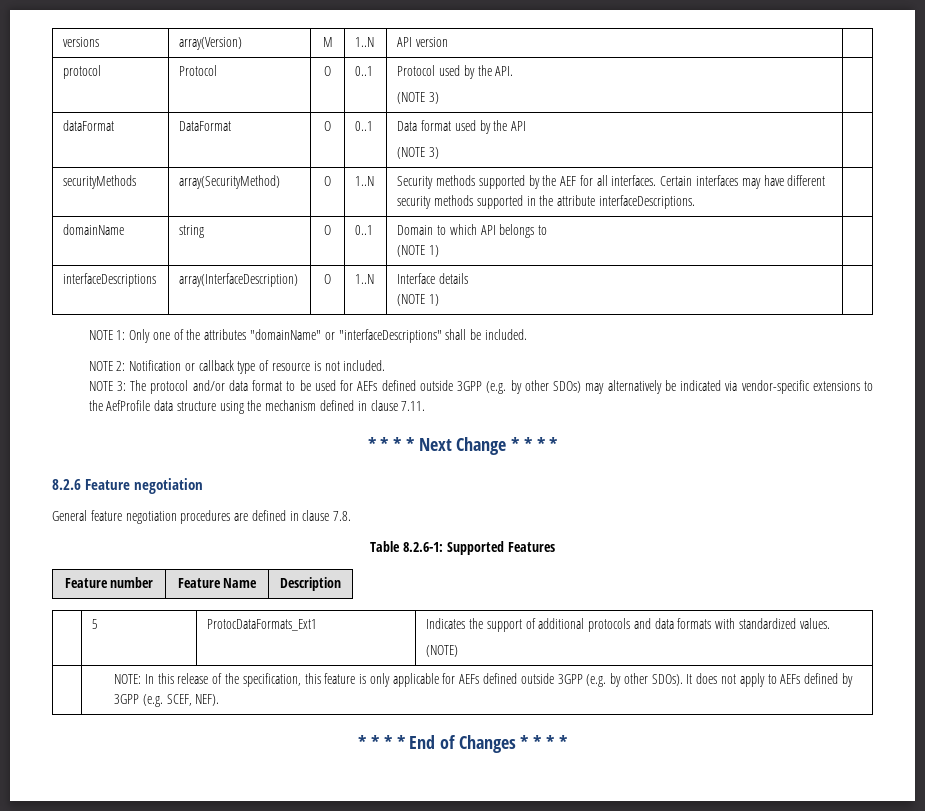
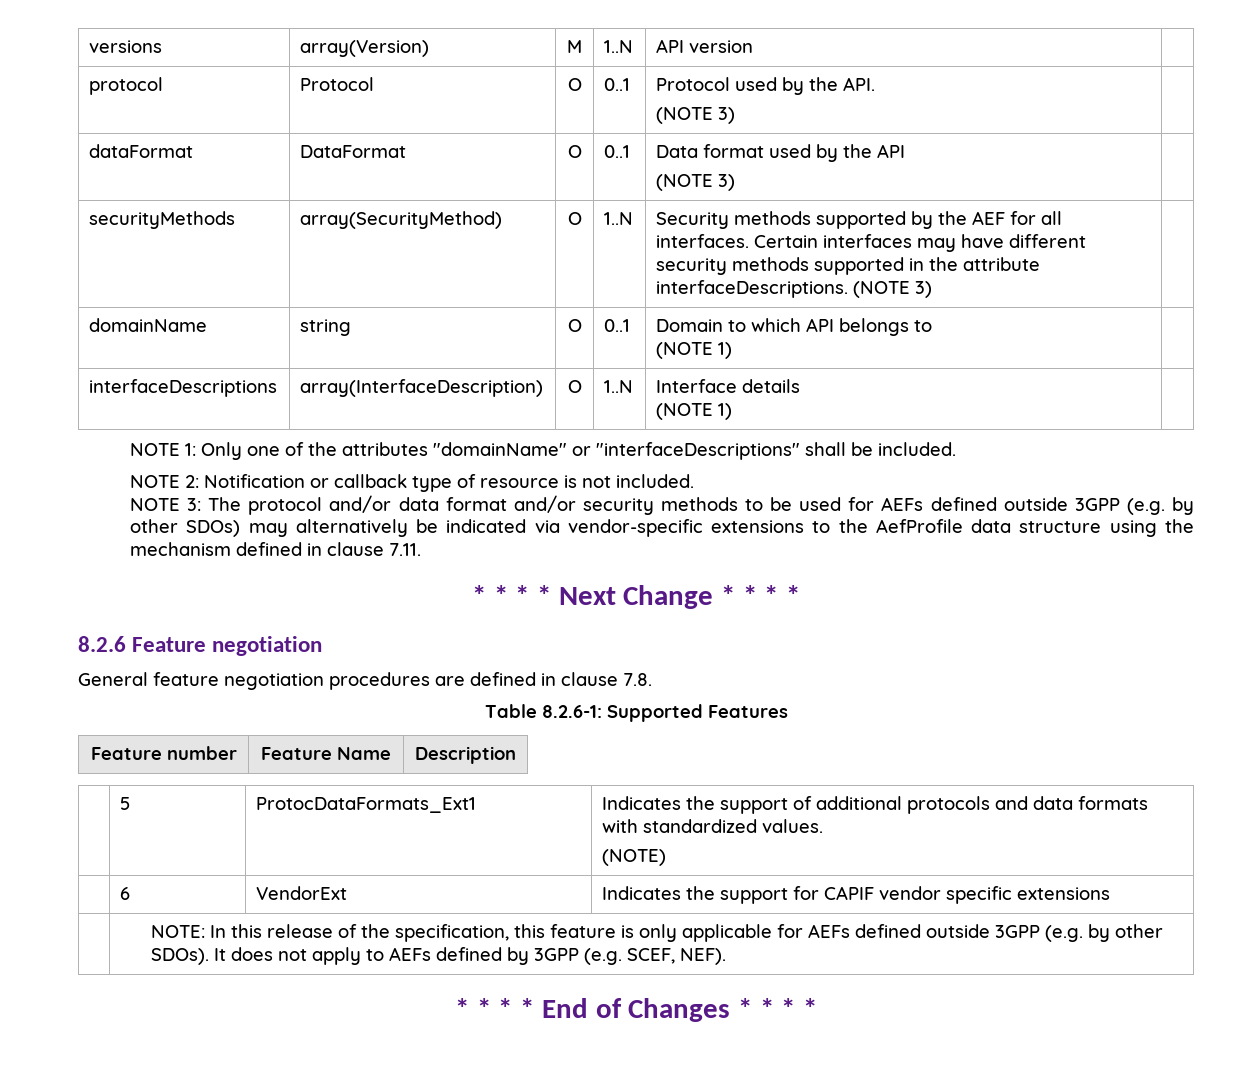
(695, 202) none -> [853,281,933,298] (NOTE 3)
(283, 385) none -> [513,495,738,515] and/or security methods
(459, 651) none -> [120,887,131,900] [256,886,348,900] [602,886,1111,904] // | 6 | VendorExt | Indicates the support for CAPIF vendor specific extensions

